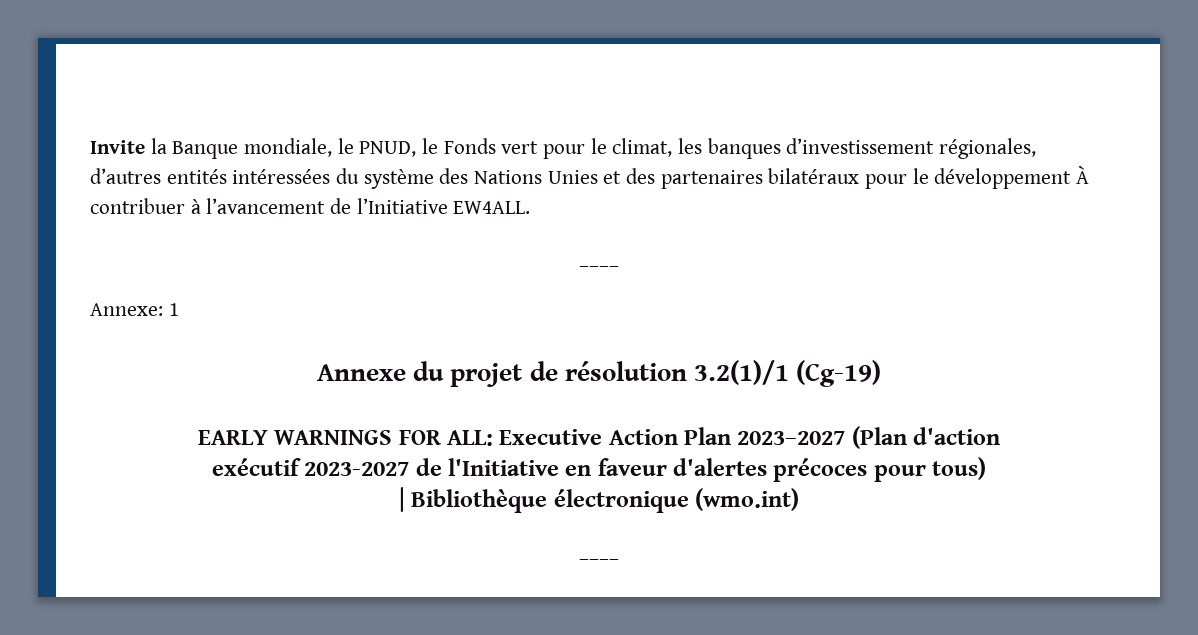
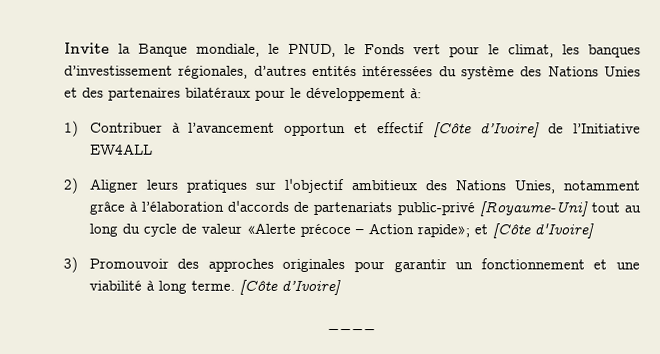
[1076,165,1090,184] [90,198,531,214] [579,265,619,267] [90,303,179,316] [317,360,881,387] [197,426,1001,449] [211,457,987,482] [398,487,800,513] À contribuer à l’avancement de l’Initiative EW4ALL. // ____ // Annexe: 1 // Annexe du projet de résolution 3.2(1)/1 (Cg-19) // EARLY WARNINGS FOR ALL: Executive Action Plan 2023–2027 (Plan d'action // exécutif 2023-2027 de l'Initiative en faveur d'alertes précoces pour tous) // | Bibliothèque électronique (wmo.int) -> [410,88,422,99] [64,120,642,138] [89,143,153,155] [63,177,640,194] [88,200,641,217] [88,222,594,239] [63,256,640,273] [88,279,341,296] à: // 1) Contribuer à l’avancement opportun et effectif [Côte d’Ivoire] de l’Initiative EW4ALL // 2) Aligner leurs pratiques sur l'objectif ambitieux des Nations Unies, notamment grâce à l’élaboration d'accords de partenariats public-privé [Royaume-Uni] tout au long du cycle de valeur «Alerte précoce – Action rapide»; et [Côte d'Ivoire] // 3) Promouvoir des approches originales pour garantir un fonctionnement et une viabilité à long terme. [Côte d’Ivoire]

